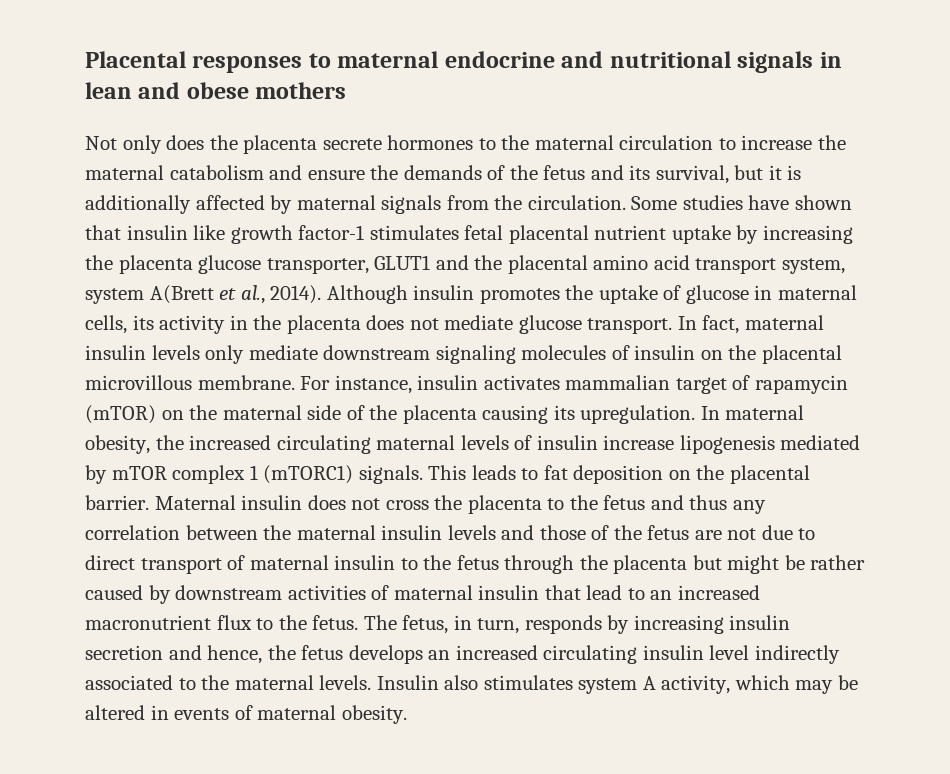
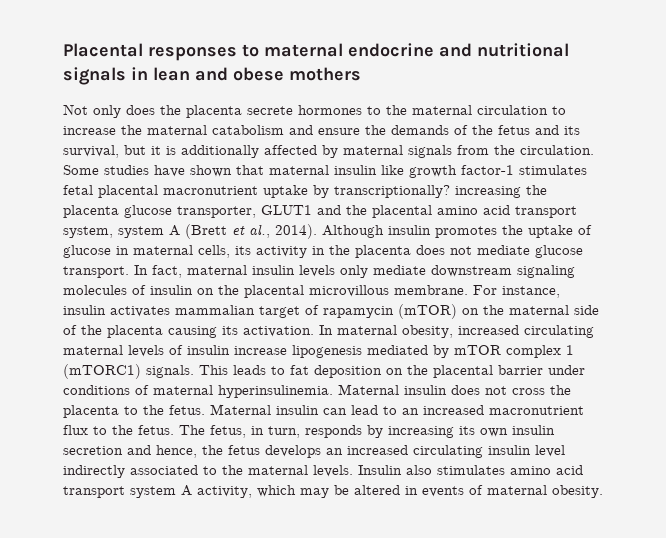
(121, 232) none -> [269,165,329,175] maternal
[594,225,667,240] nutrient -> [163,186,258,195] macronutrient
(759, 234) none -> [334,185,450,198] transcriptionally?
[149,285,214,304] A(Brett -> [169,224,227,239] A (Brett
[580,405,696,424] upregulation. -> [243,326,314,337] activation.
[155,435,184,450] the -> (453, 331) none
[85,495,149,510] barrier. -> [498,365,585,375] [63,385,333,398] barrier under conditions of maternal hyperinsulinemia.
[603,495,766,514] [85,525,816,540] [85,555,866,574] [85,585,581,604] fetus and thus any correlation between the maternal insulin levels and those of the fetus are not due to direct transport of maternal insulin to the fetus through the placenta but might be rather caused by downstream activities of maternal insulin that -> [169,404,347,415] fetus. Maternal insulin can
(724, 624) none -> [459,426,508,437] its own
(573, 682) none -> [510,465,583,475] [63,486,125,498] amino acid transport

